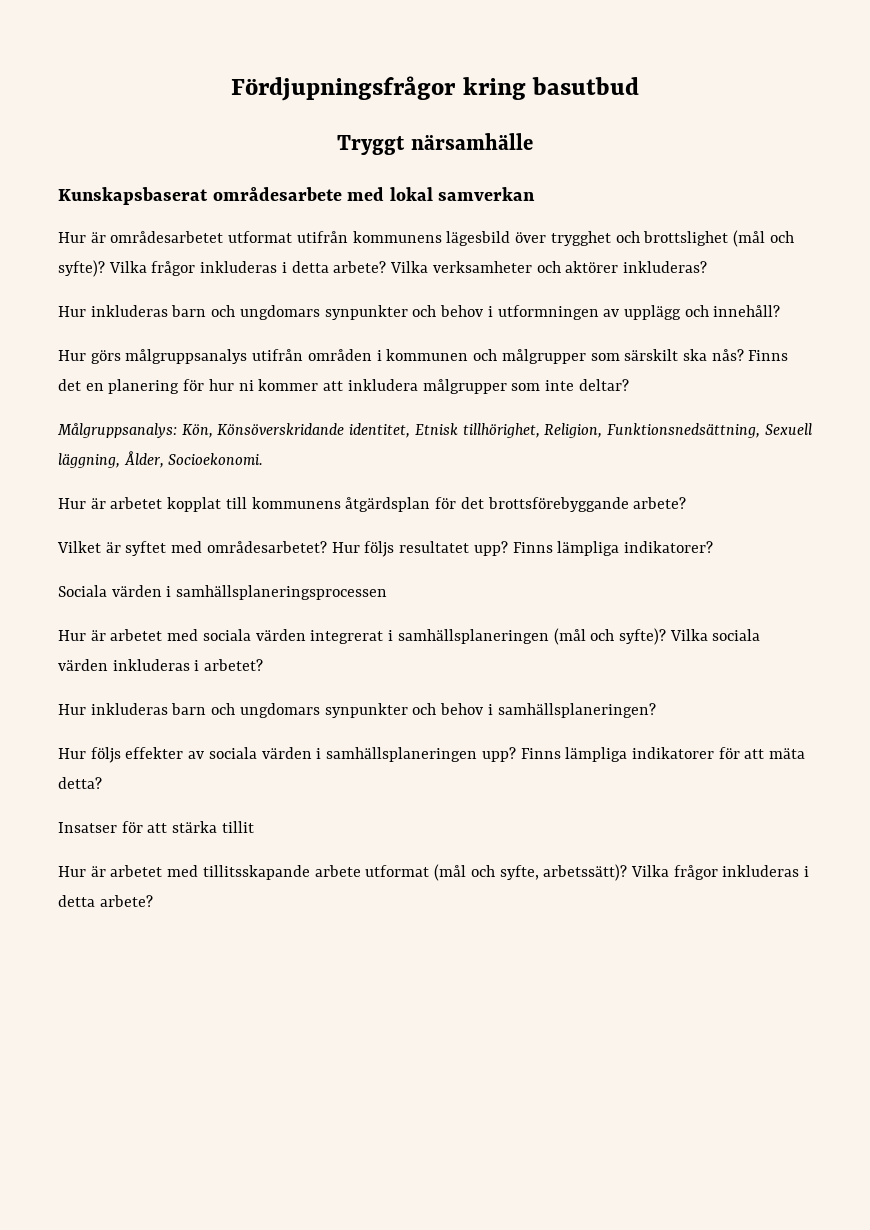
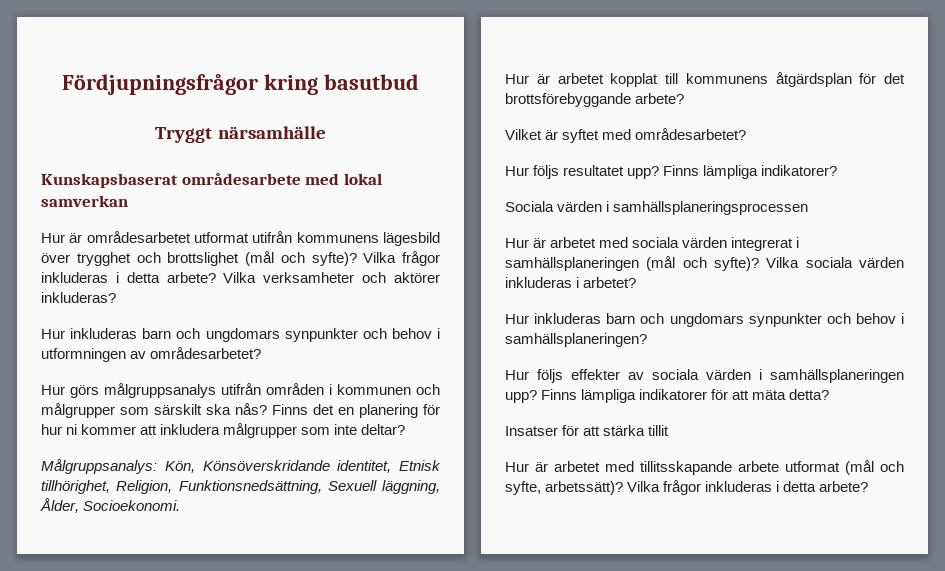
[623,305,781,320] upplägg och innehåll? -> [150,347,262,359] områdesarbetet?
(327, 547) none -> (747, 134) //

